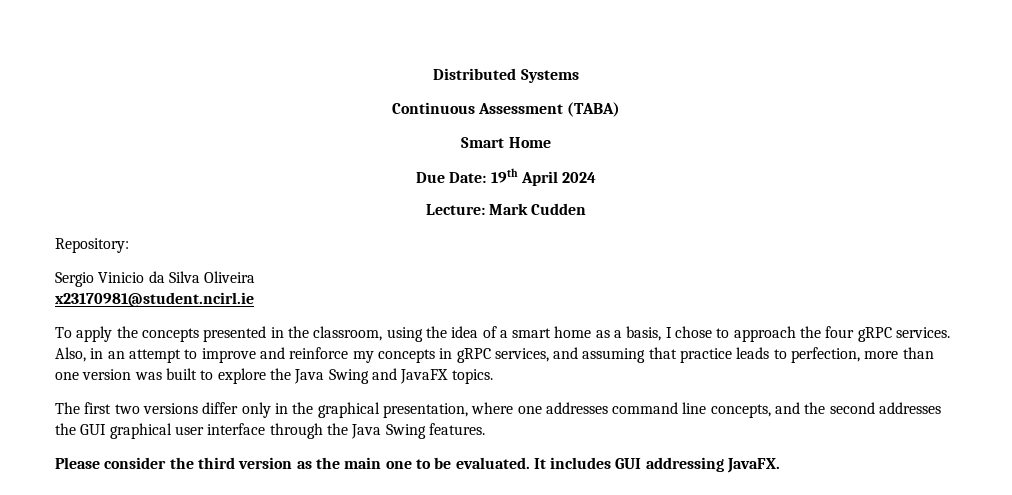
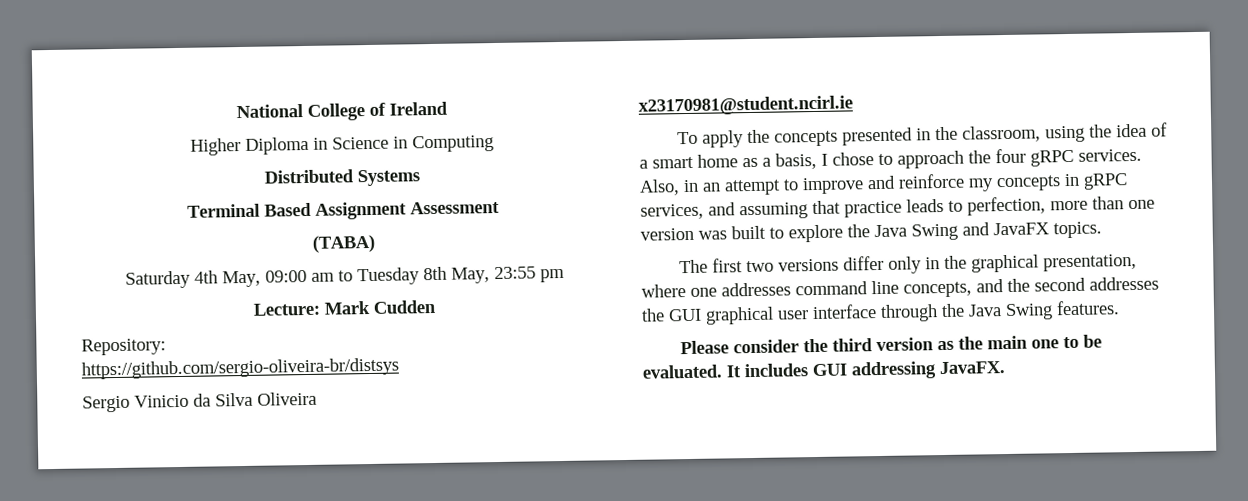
(433, 74) none -> [235,101,448,121] [190,135,494,156] National College of Ireland // Higher Diploma in Science in Computing //
[391,102,475,114] Continuous -> [187,201,407,220] Terminal Based Assignment
(563, 108) none -> (500, 207) //
[461,137,551,148] [415,168,597,186] Smart Home // Due Date: 19th April 2024 -> [124,266,565,289] Saturday 4th May, 09:00 am to Tuesday 8th May, 23:55 pm
(129, 245) none -> [81,357,399,380] // https://github.com/sergio-oliveira-br/distsys

